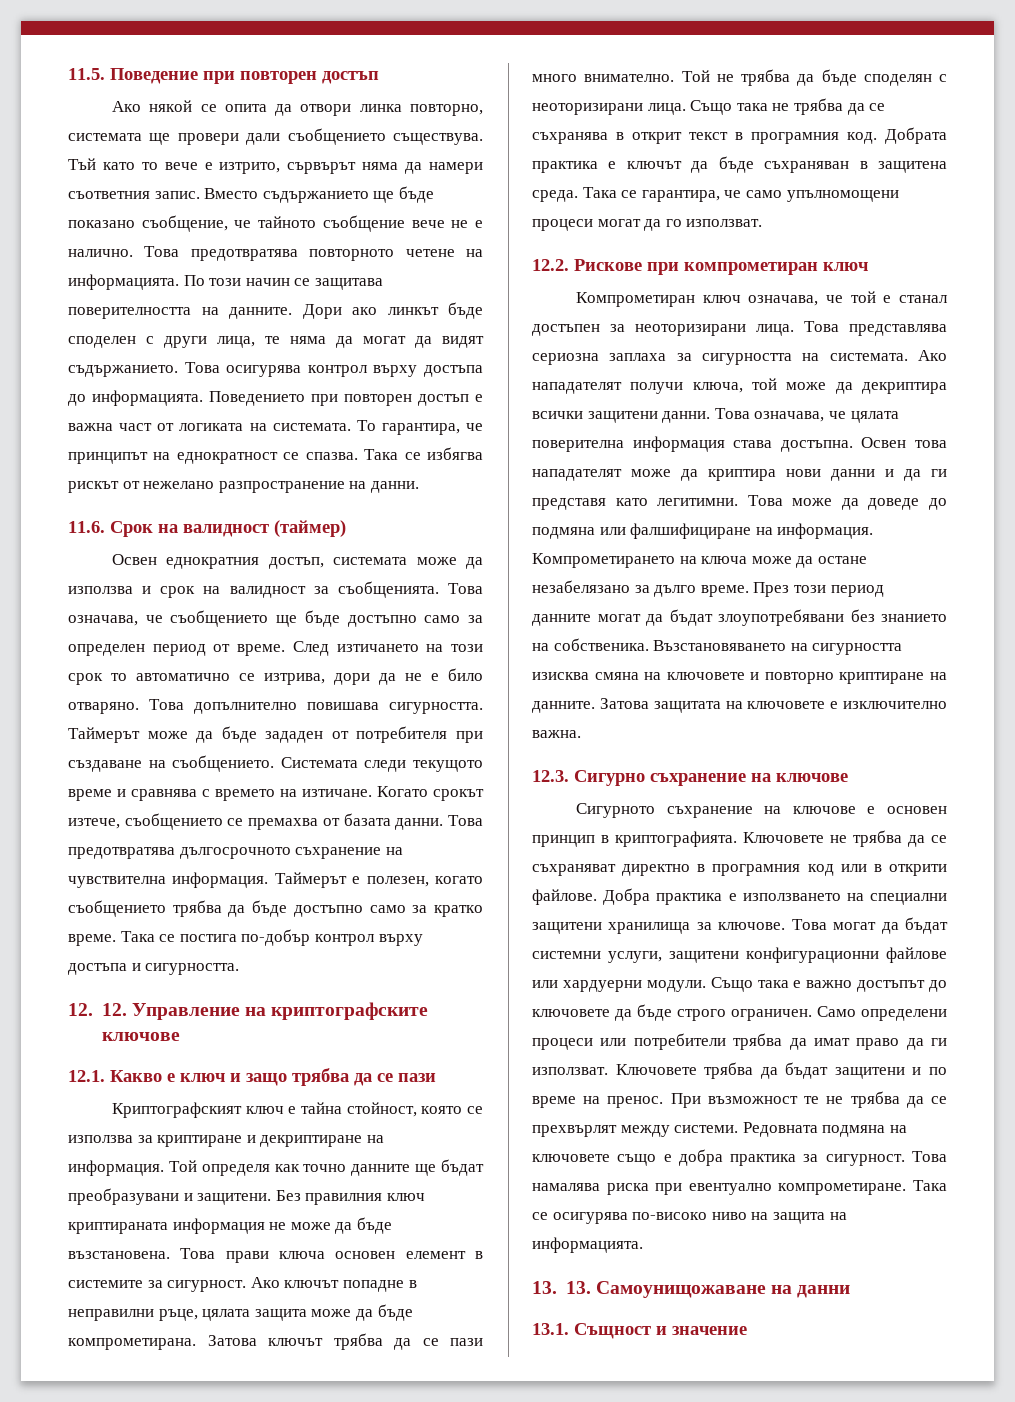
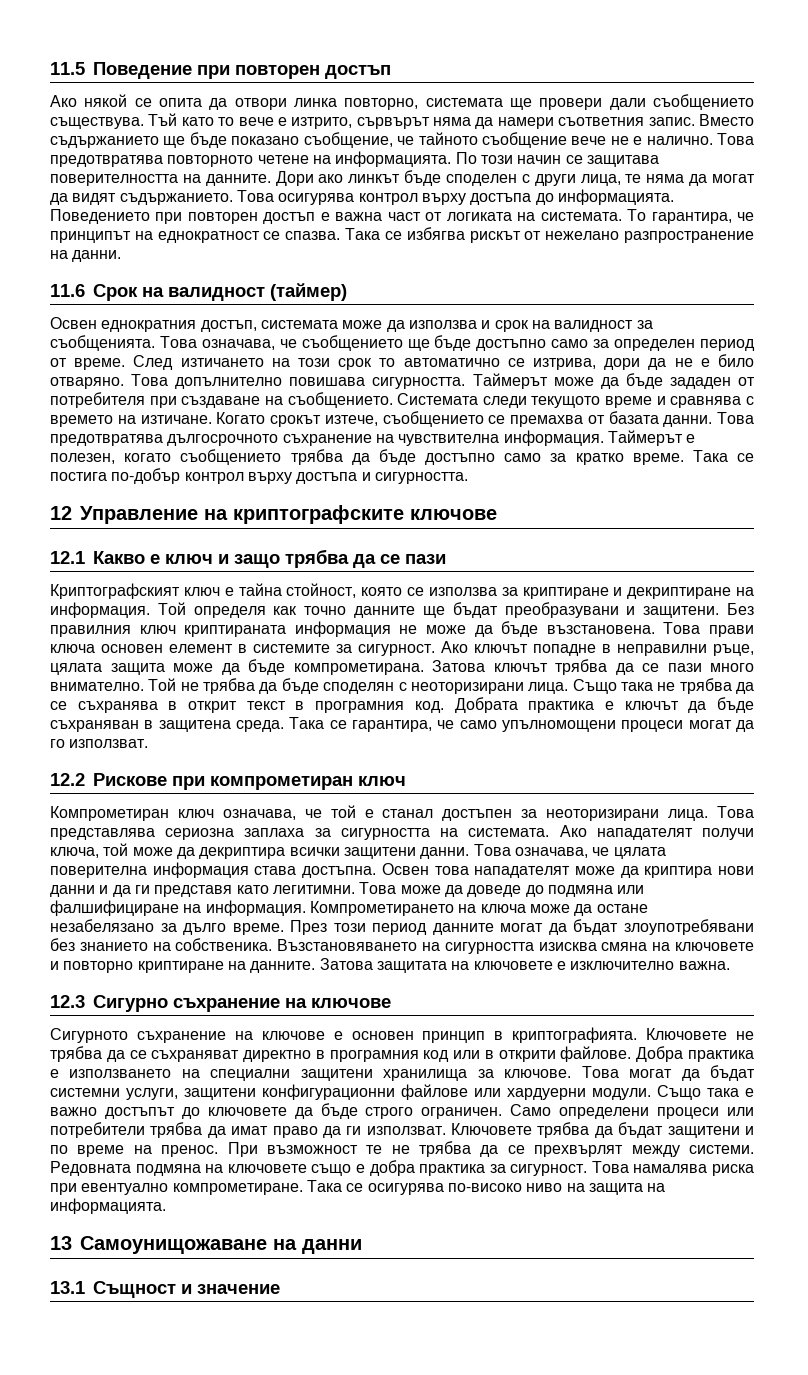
[68,68,105,80] 11.5. -> [50,62,85,75] 11.5
[68,521,105,533] 11.6. -> [50,284,85,297] 11.6
[68,1003,127,1016] 12. 12. -> [50,506,72,520] 12
[68,1070,105,1082] 12.1. -> [50,551,85,564] 12.1
[532,259,569,271] 12.2. -> [50,773,85,786] 12.2
[532,770,569,782] 12.3. -> [50,995,85,1008] 12.3
[532,1281,591,1294] 13. 13. -> [50,1236,72,1250] 13
[532,1323,569,1335] 13.1. -> [50,1281,85,1294] 13.1

